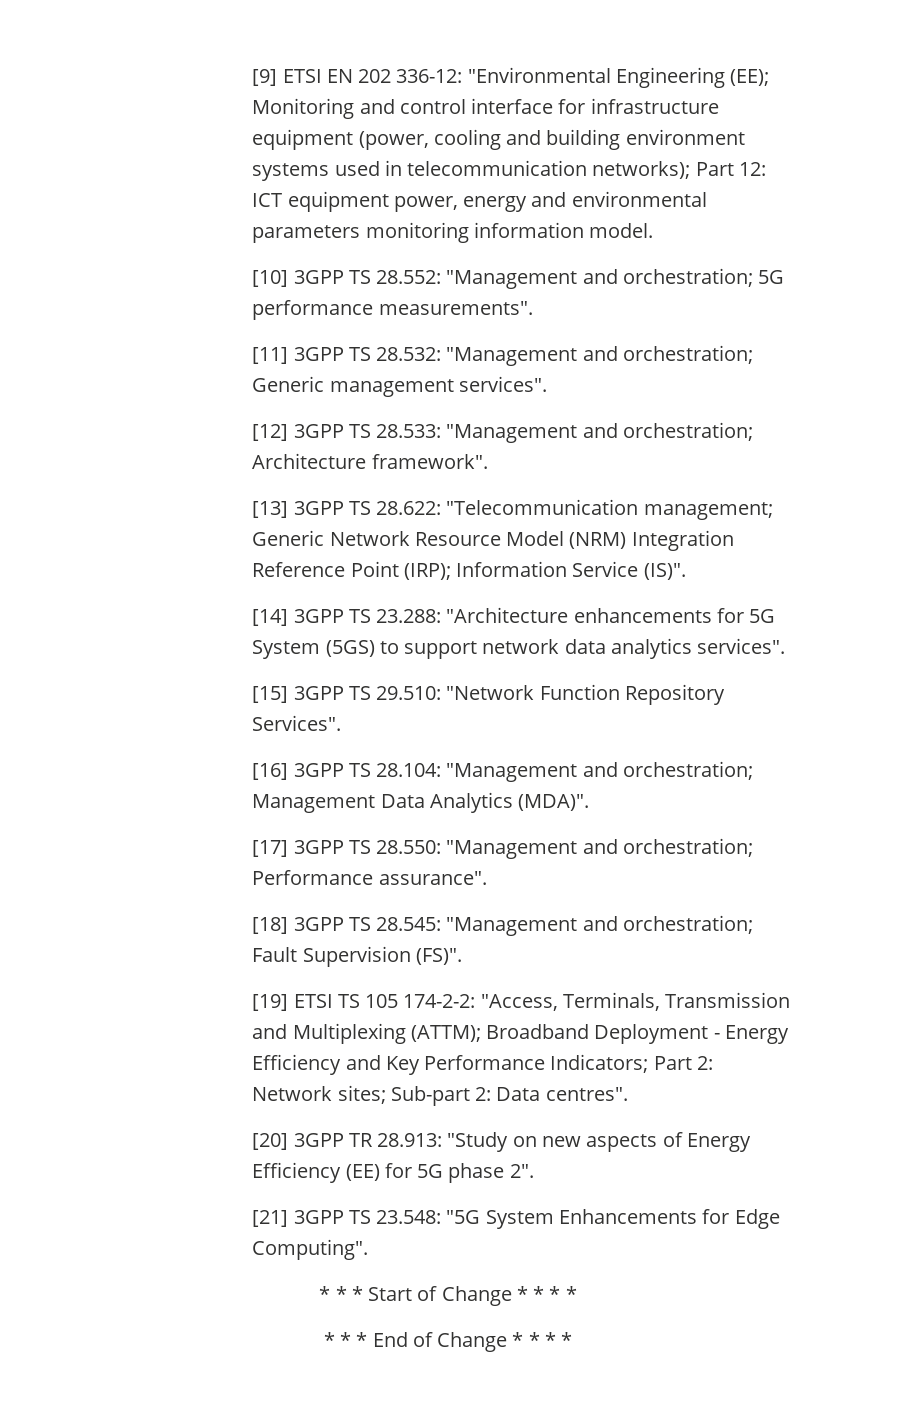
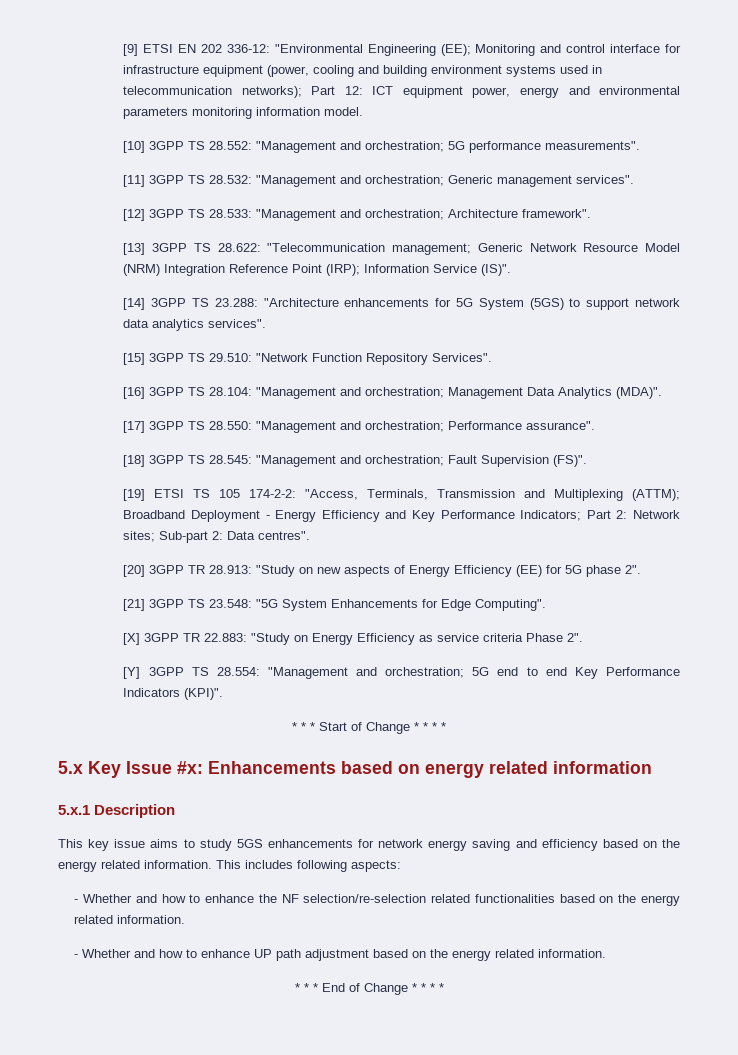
(369, 1249) none -> [123,633,584,645] [123,667,680,679] [123,688,224,700] // [X] 3GPP TR 22.883: "Study on Energy Efficiency as service criteria Phase 2". // [Y] 3GPP TS 28.554: "Management and orchestration; 5G end to end Key Performance Indicators (KPI)".
(577, 1293) none -> [58,761,652,778] [58,804,176,818] [58,839,680,851] [58,860,401,872] [74,894,680,906] [74,915,186,924] [74,949,607,961] // 5.x Key Issue #x: Enhancements based on energy related information // 5.x.1 Description // This key issue aims to study 5GS enhancements for network energy saving and efficiency based on the energy related information. This includes following aspects: // - Whether and how to enhance the NF selection/re-selection related functionalities based on the energy related information. // - Whether and how to enhance UP path adjustment based on the energy related information.

